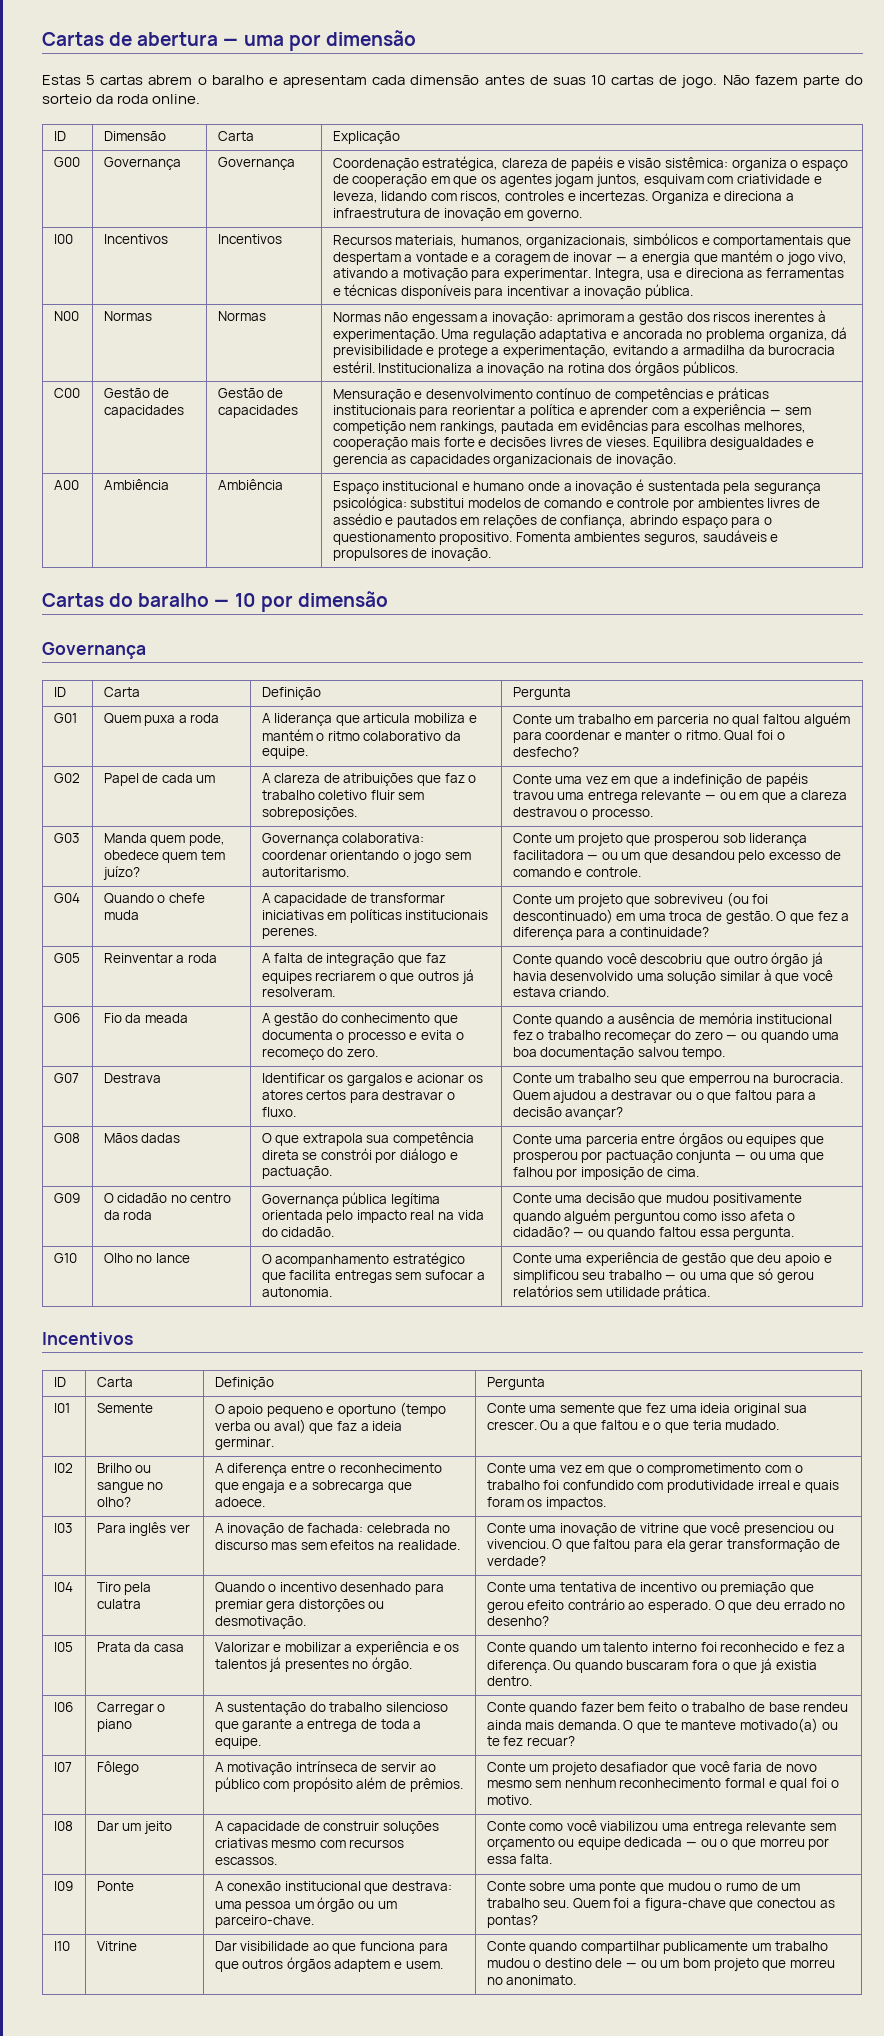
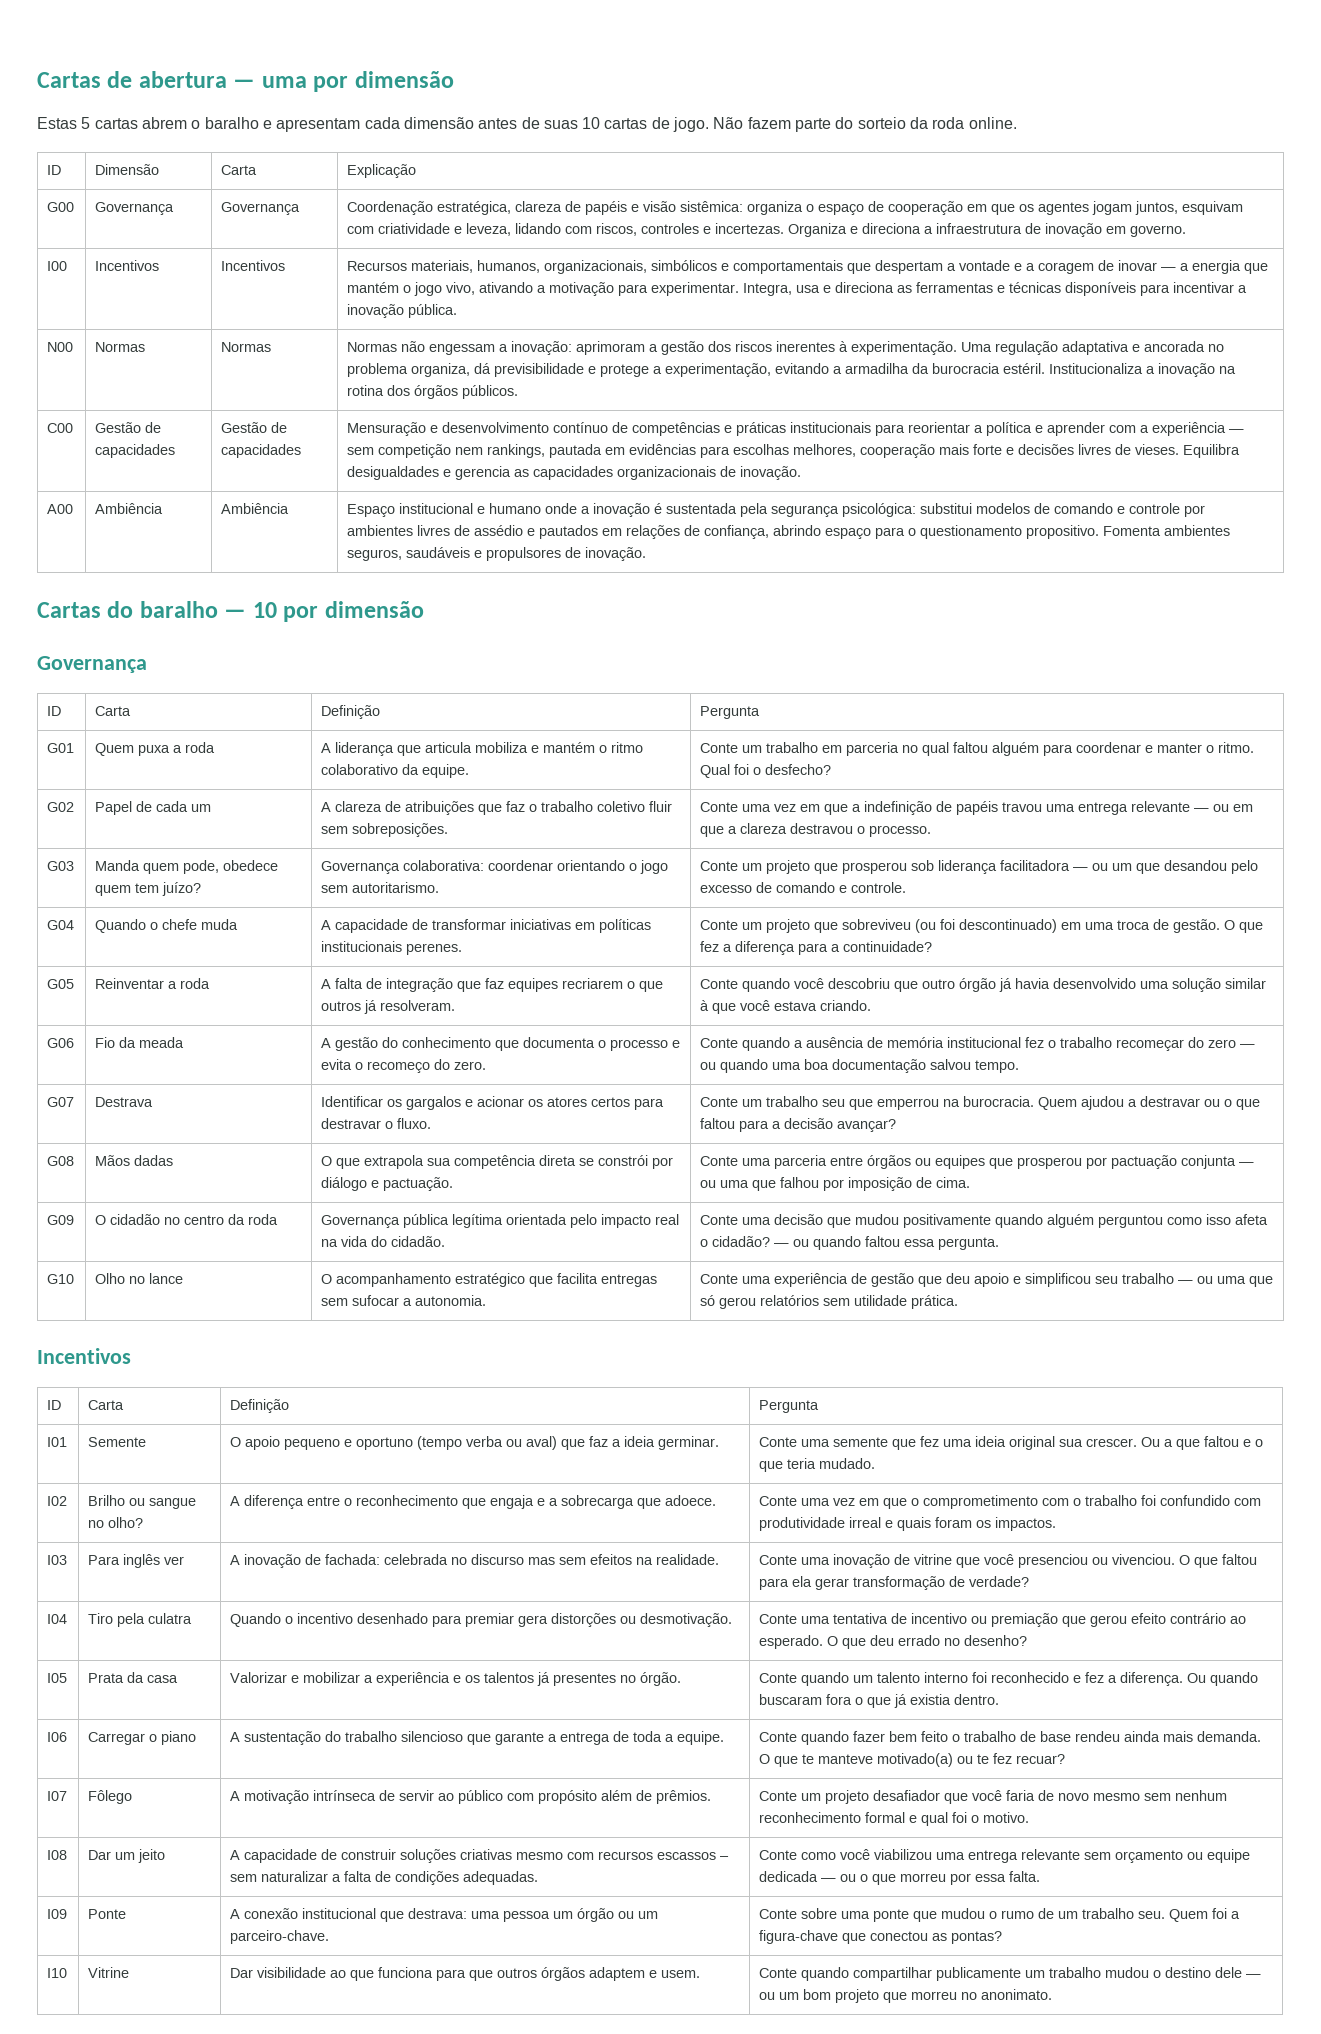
[214,1857,277,1865] escassos. -> [657,1852,730,1860] [230,1871,539,1885] escassos – sem naturalizar a falta de condições adequadas.

